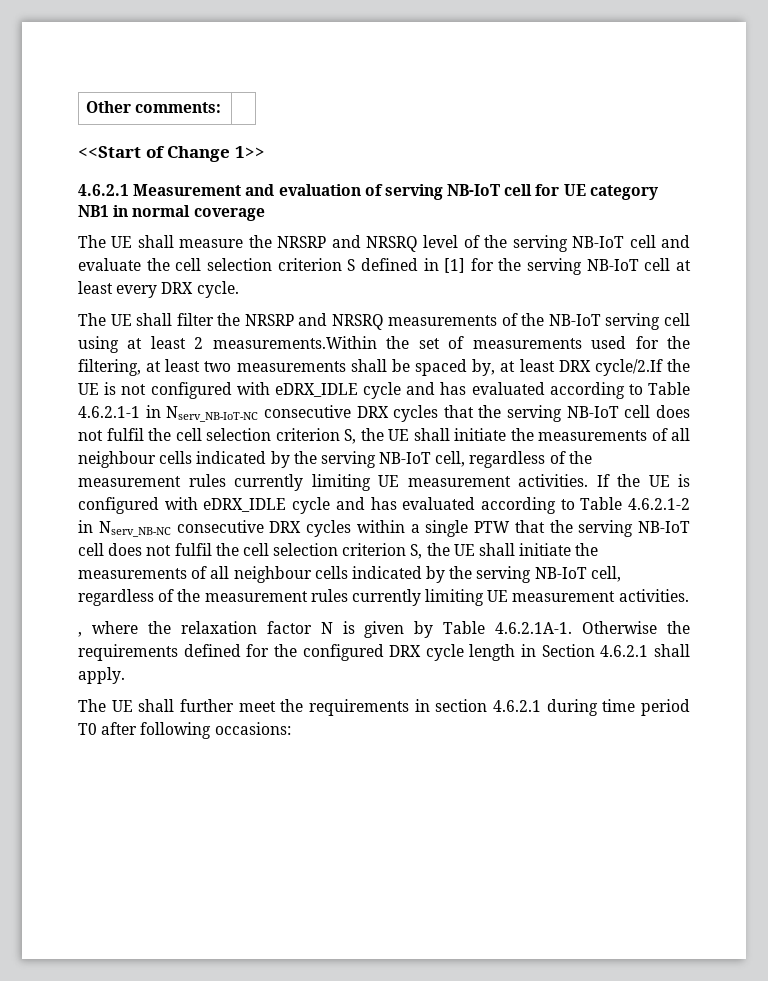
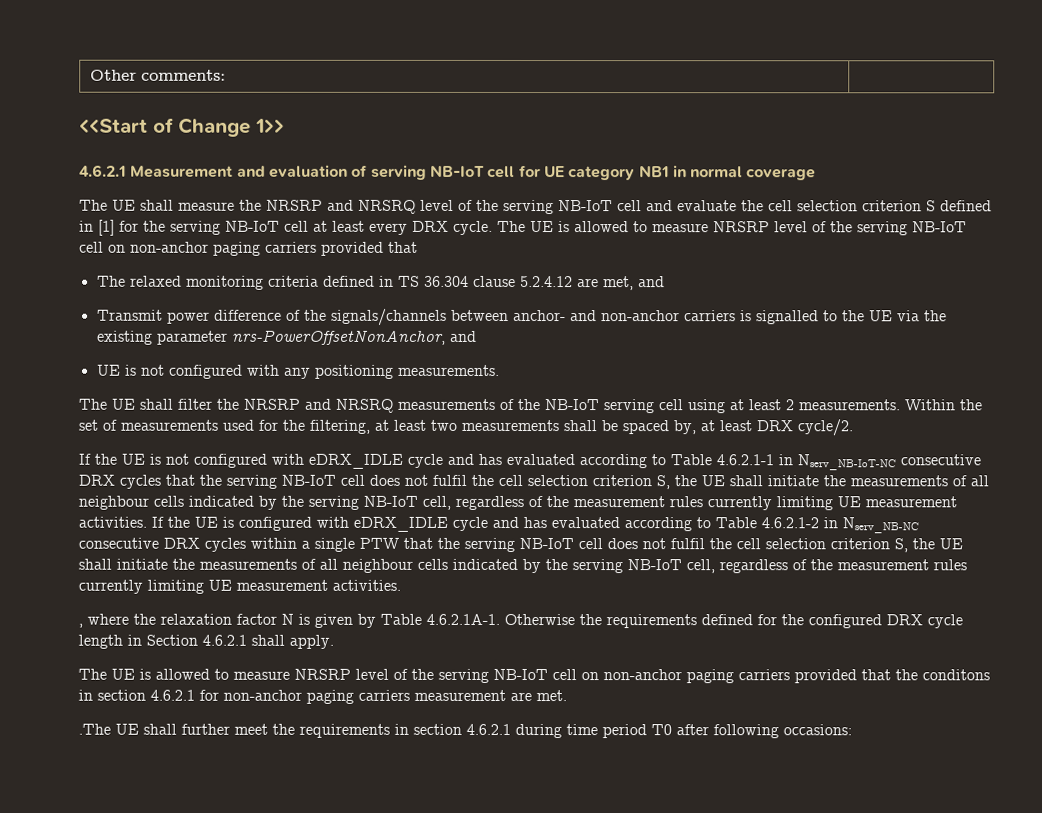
(239, 289) none -> [497,220,967,236] [79,241,418,256] [96,275,665,291] [96,308,947,326] [96,329,477,345] [96,364,500,379] The UE is allowed to measure NRSRP level of the serving NB-IoT cell on non-anchor paging carriers provided that // The relaxed monitoring criteria defined in TS 36.304 clause 5.2.4.12 are met, and // Transmit power difference of the signals/channels between anchor- and non-anchor carriers is signalled to the UE via the existing parameter nrs-PowerOffsetNonAnchor, and // UE is not configured with any positioning measurements.
[212,336,377,349] measurements.Within -> [798,399,956,411] measurements. Within
[594,359,663,376] cycle/2.If -> [797,419,853,437] [78,453,91,465] cycle/2. // If
(133, 706) none -> [139,668,990,684] [78,689,567,704] [78,723,139,735] is allowed to measure NRSRP level of the serving NB-IoT cell on non-anchor paging carriers provided that the conditons in section 4.6.2.1 for non-anchor paging carriers measurement are met. // .The UE

